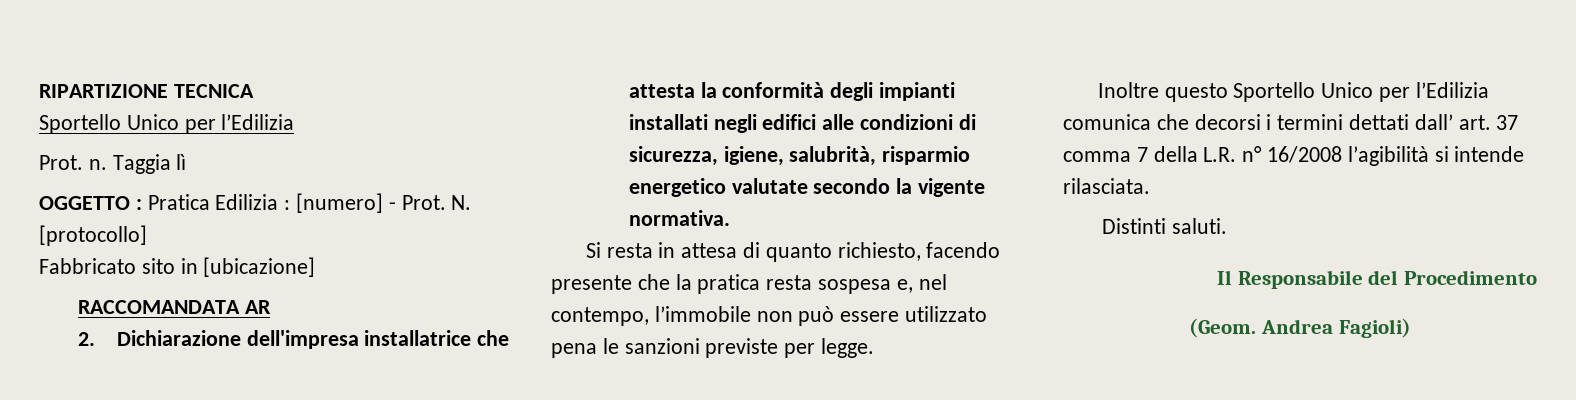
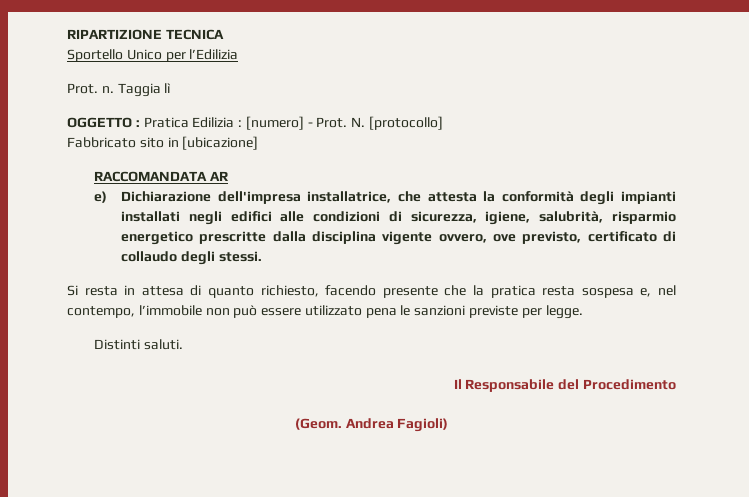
[77,332,95,346] 2. -> [94,191,108,203] e)
[364,330,472,346] installatrice -> [307,191,392,203] installatrice,
[731,178,986,197] [628,210,730,226] valutate secondo la vigente normativa. -> [199,231,676,245] [121,251,262,265] prescritte dalla disciplina vigente ovvero, ove previsto, certificato di collaudo degli stessi.
[1097,82,1489,102] [1063,114,1519,130] [1063,146,1525,166] [1063,178,1150,194] // Inoltre questo Sportello Unico per l’Edilizia comunica che decorsi i termini dettati dall’ art. 37 comma 7 della L.R. n° 16/2008 l’agibilità si intende rilasciata. -> (583, 312) none

